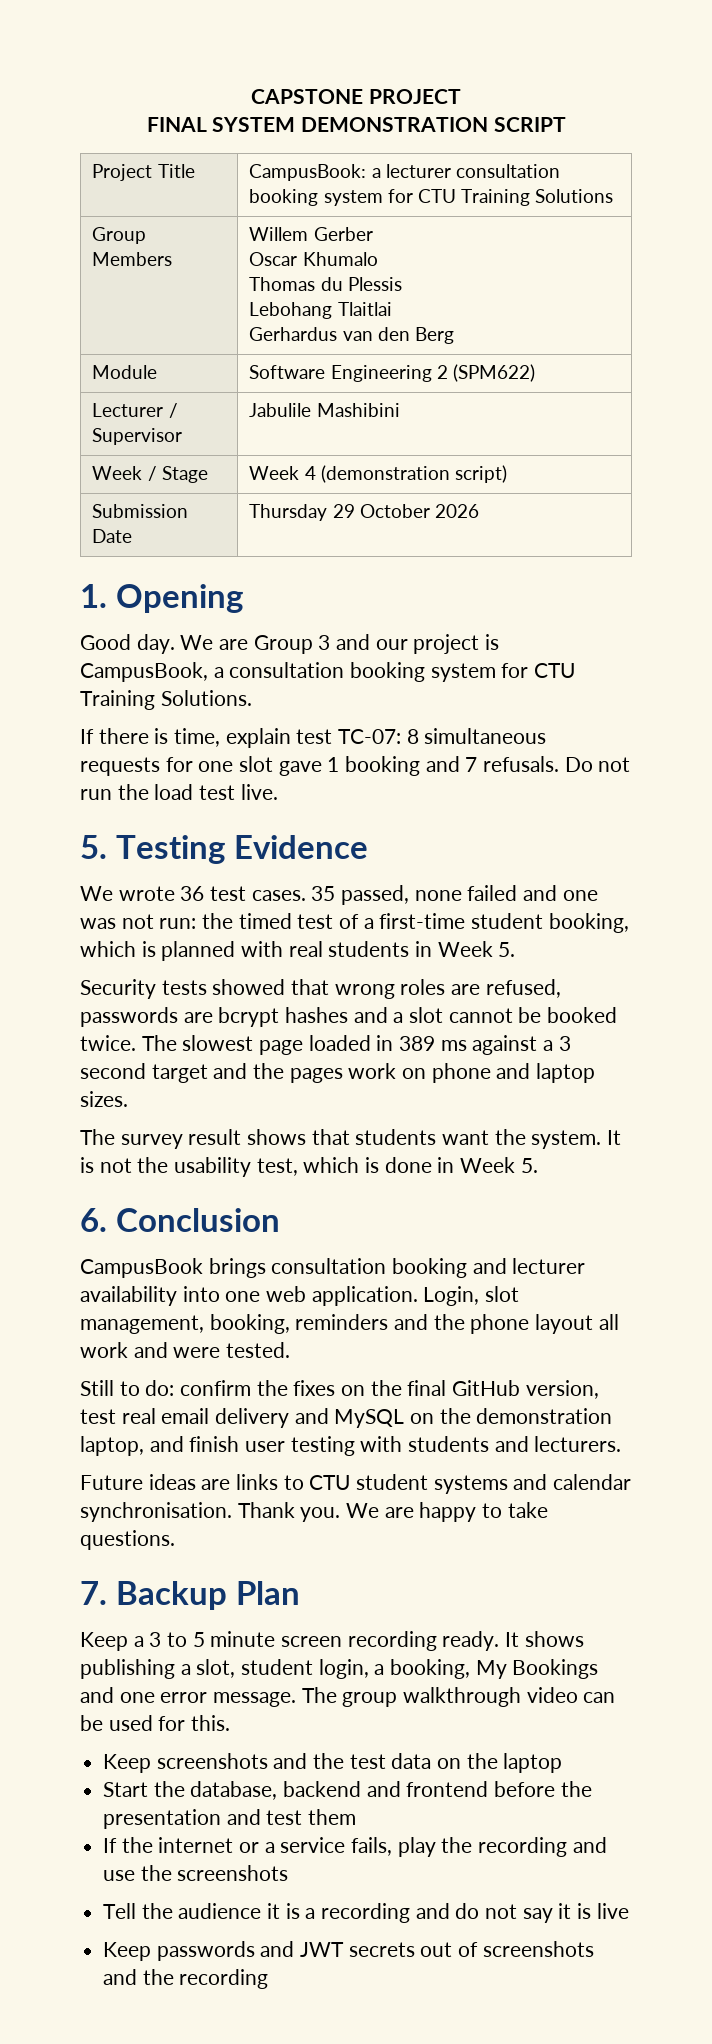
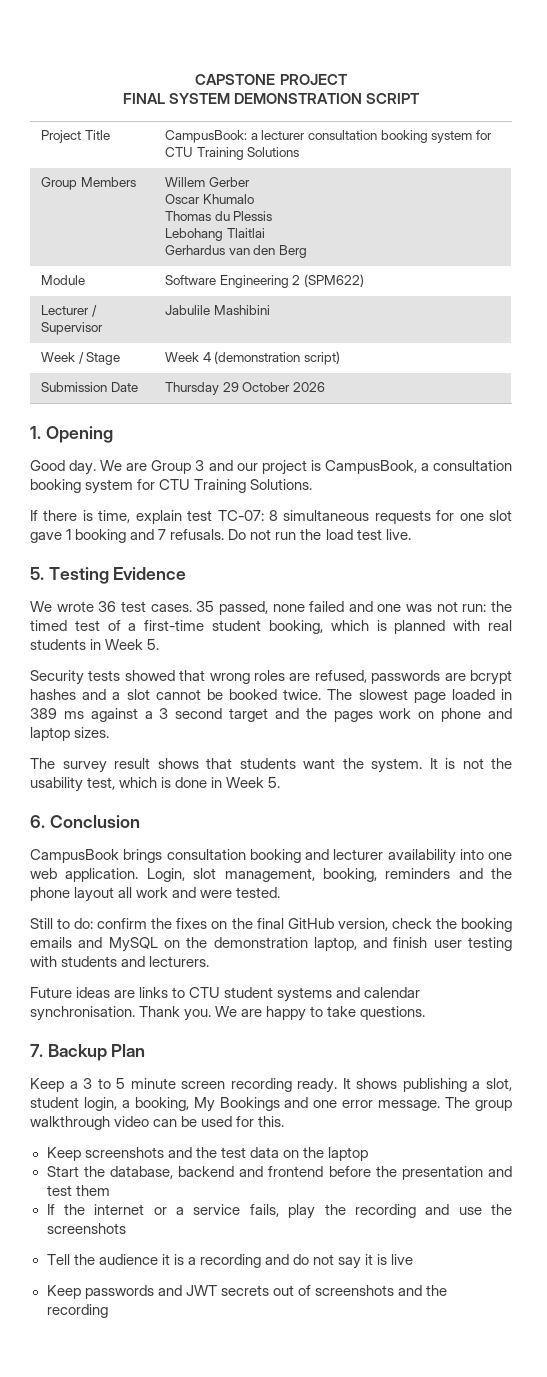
[80,1408,290,1428] test real email delivery -> [391,918,512,932] [30,937,72,948] check the booking emails

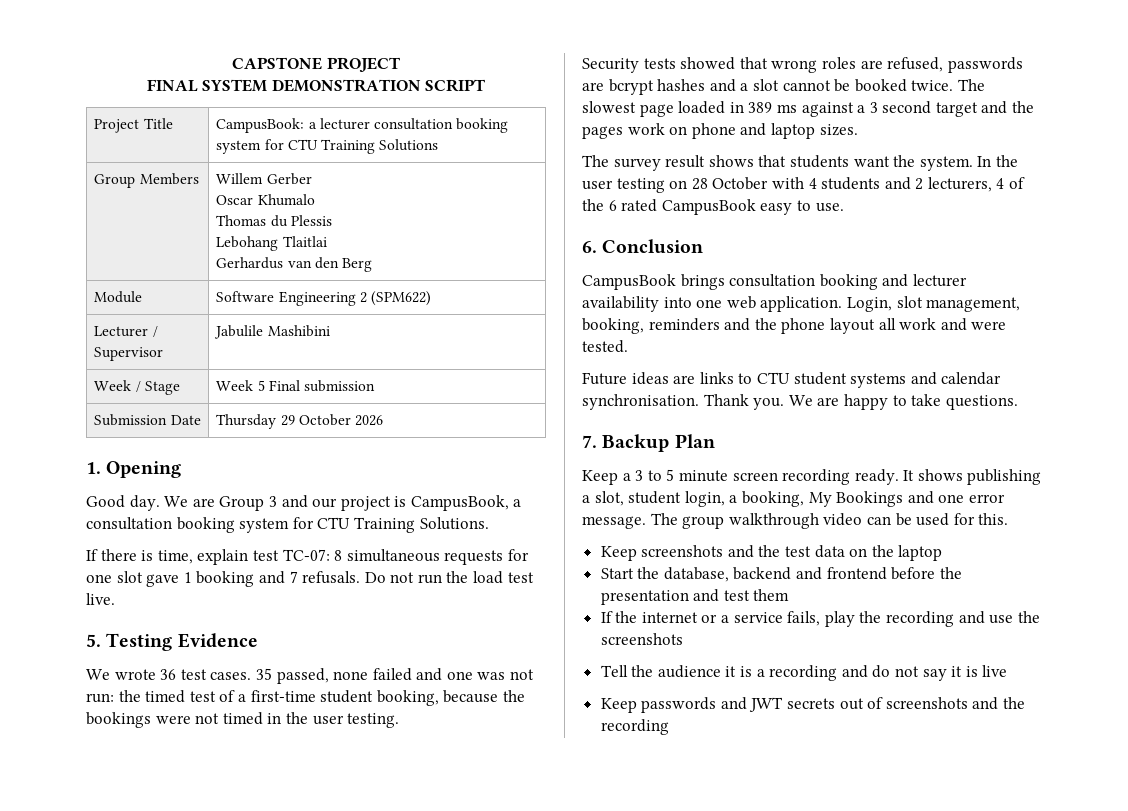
[202,351,341,365] 4 (demonstration script) -> [257,380,375,392] 5 Final submission
[330,620,512,634] [30,639,160,650] which is planned with real students in Week 5. -> [443,690,525,703] [86,712,400,728] because the bookings were not timed in the user testing.
[429,758,512,769] [30,777,281,792] It is not the usability test, which is done in Week 5. -> [977,155,1018,167] [582,177,1026,193] [582,199,844,215] In the user testing on 28 October with 4 students and 2 lecturers, 4 of the 6 rated CampusBook easy to use.
[30,918,512,932] [30,937,512,952] [30,956,210,967] // Still to do: confirm the fixes on the final GitHub version, check the booking emails and MySQL on the demonstration laptop, and finish user testing with students and lecturers. -> (628, 346) none

